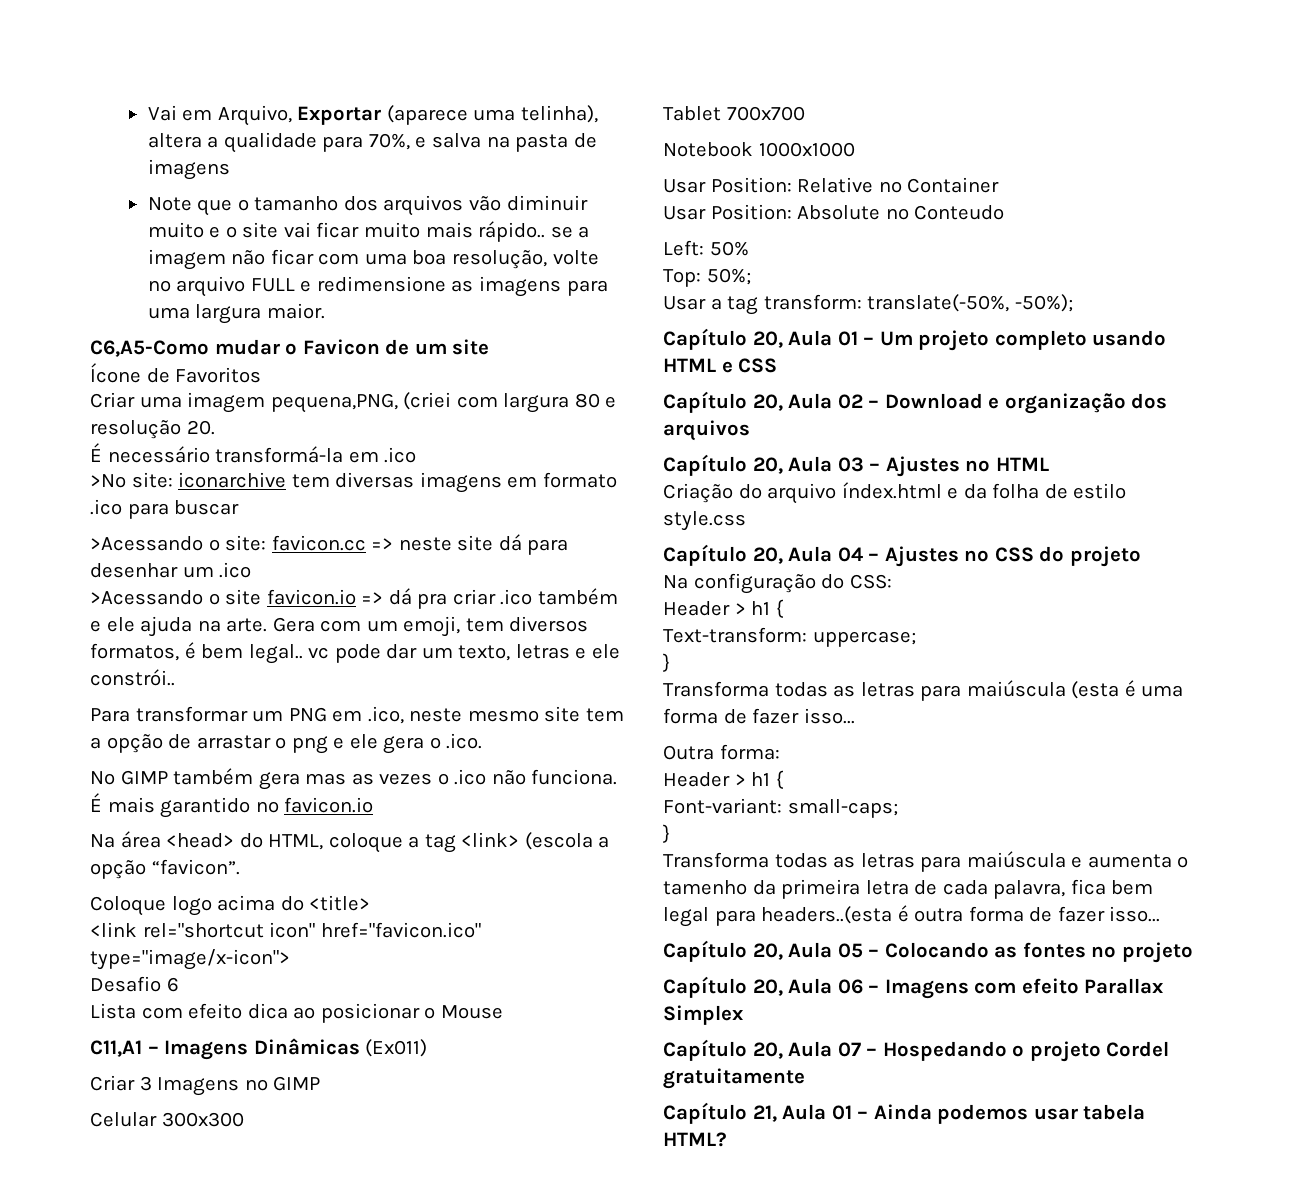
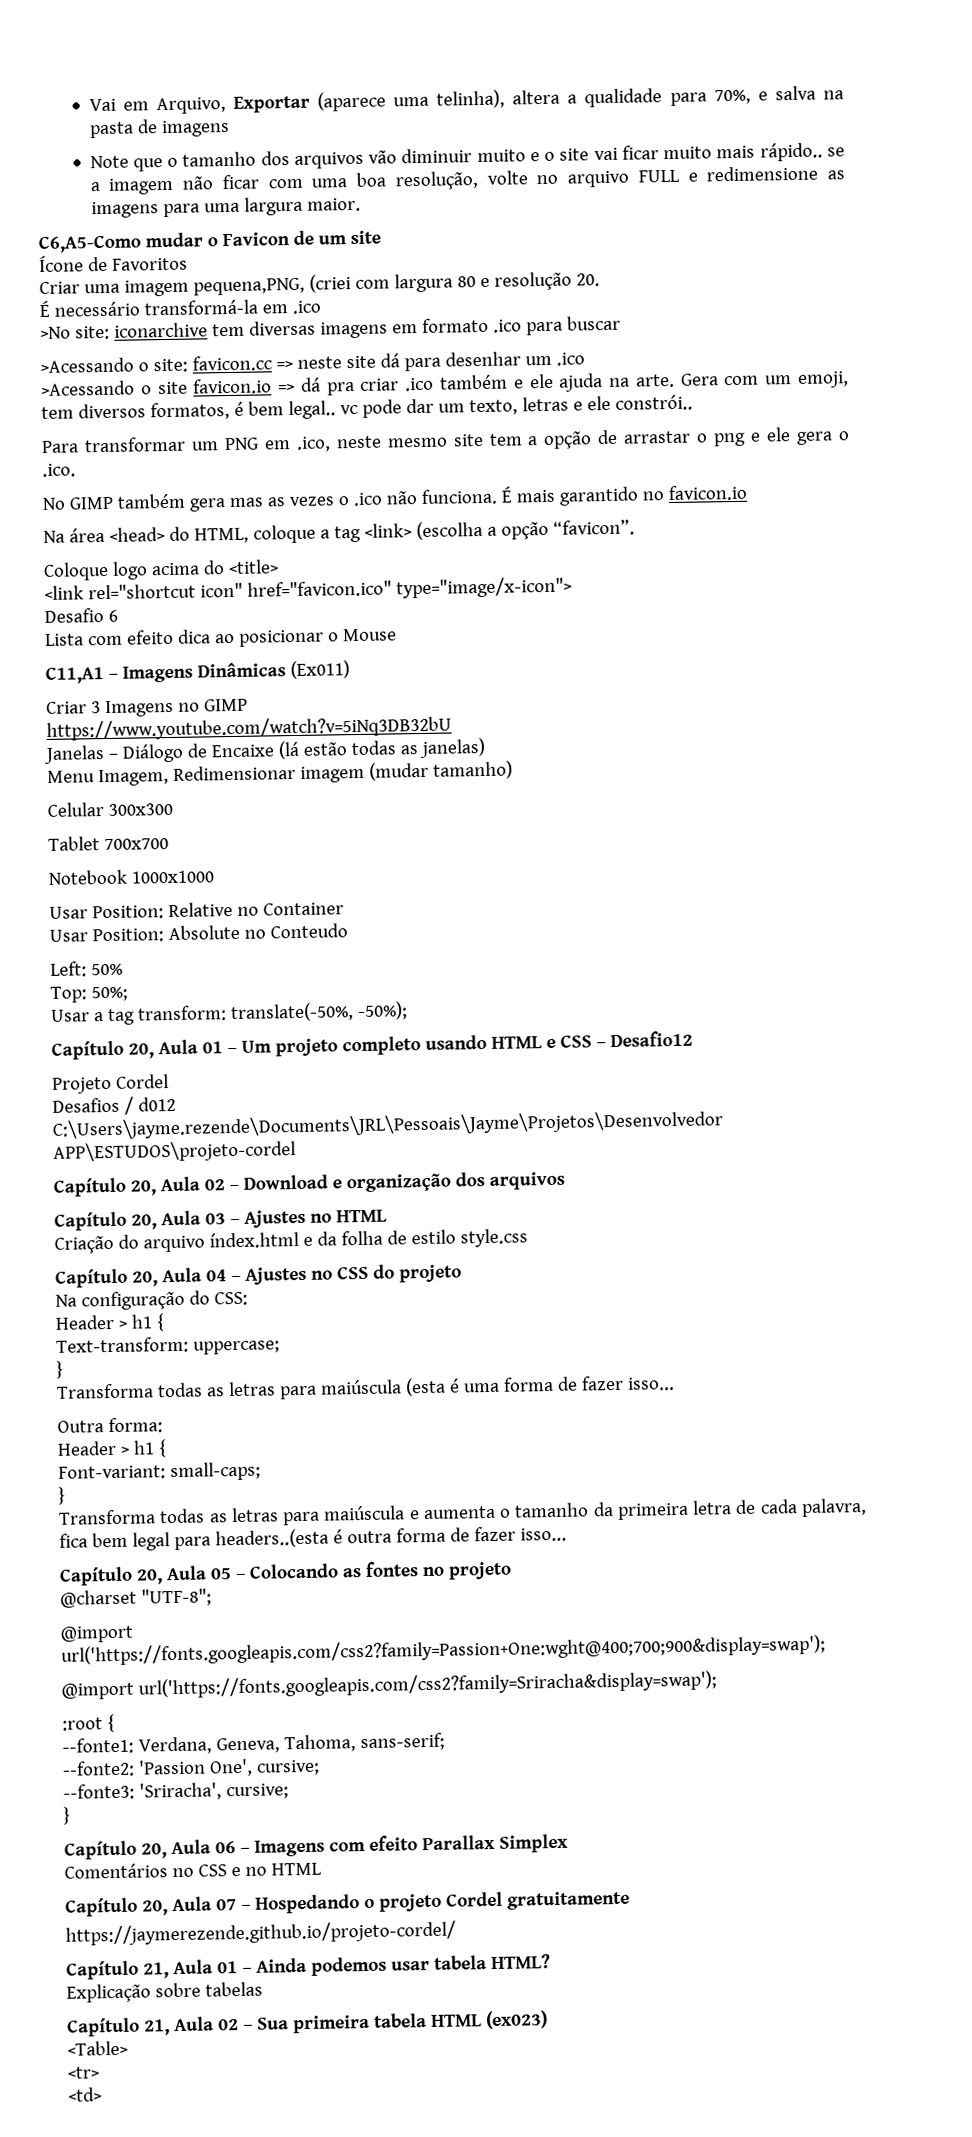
[524,832,593,850] (escola -> [415,520,483,541] (escolha
(321, 1083) none -> [46,715,452,741] [44,737,486,764] [47,760,513,787] // https://www.youtube.com/watch?v=5iNq3DB32bU // Janelas – Diálogo de Encaixe (lá estão todas as janelas) // Menu Imagem, Redimensionar imagem (mudar tamanho)
(778, 365) none -> [595,1030,693,1048] [52,1074,169,1094] [52,1096,176,1115] [52,1110,723,1140] [53,1140,296,1163] – Desafio12 // Projeto Cordel // Desafios / d012 // C:\Users\jayme.rezende\Documents\JRL\Pessoais\Jayme\Projetos\Desenvolvedor APP\ESTUDOS\projeto-cordel
[663,880,747,895] tamenho -> [514,1502,590,1518] tamanho
(1193, 952) none -> [60,1588,212,1608] [60,1625,826,1666] [61,1670,717,1700] [62,1713,115,1733] [62,1732,445,1755] [62,1758,320,1777] [63,1782,289,1801] [63,1806,70,1825] // @charset "UTF-8"; // @import url('https://fonts.googleapis.com/css2?family=Passion+One:wght@400;700;900&display=swap'); // @import url('https://fonts.googleapis.com/css2?family=Sriracha&display=swap'); // :root { // --fonte1: Verdana, Geneva, Tahoma, sans-serif; // --fonte2: 'Passion One', cursive; // --fonte3: 'Sriracha', cursive; // }
(743, 1015) none -> [64,1862,321,1879] // Comentários no CSS e no HTML
(805, 1078) none -> [65,1920,456,1946] // https://jaymerezende.github.io/projeto-cordel/
(727, 1139) none -> [66,1981,263,2003] [67,2010,548,2037] [67,2040,128,2056] [67,2066,99,2079] [68,2087,102,2102] // Explicação sobre tabelas // Capítulo 21, Aula 02 – Sua primeira tabela HTML (ex023) // <Table> // <tr> // <td>

